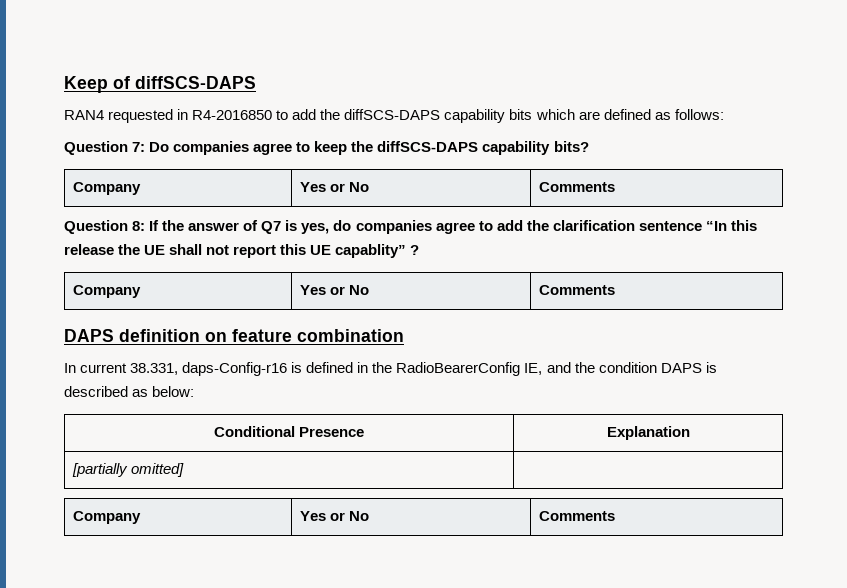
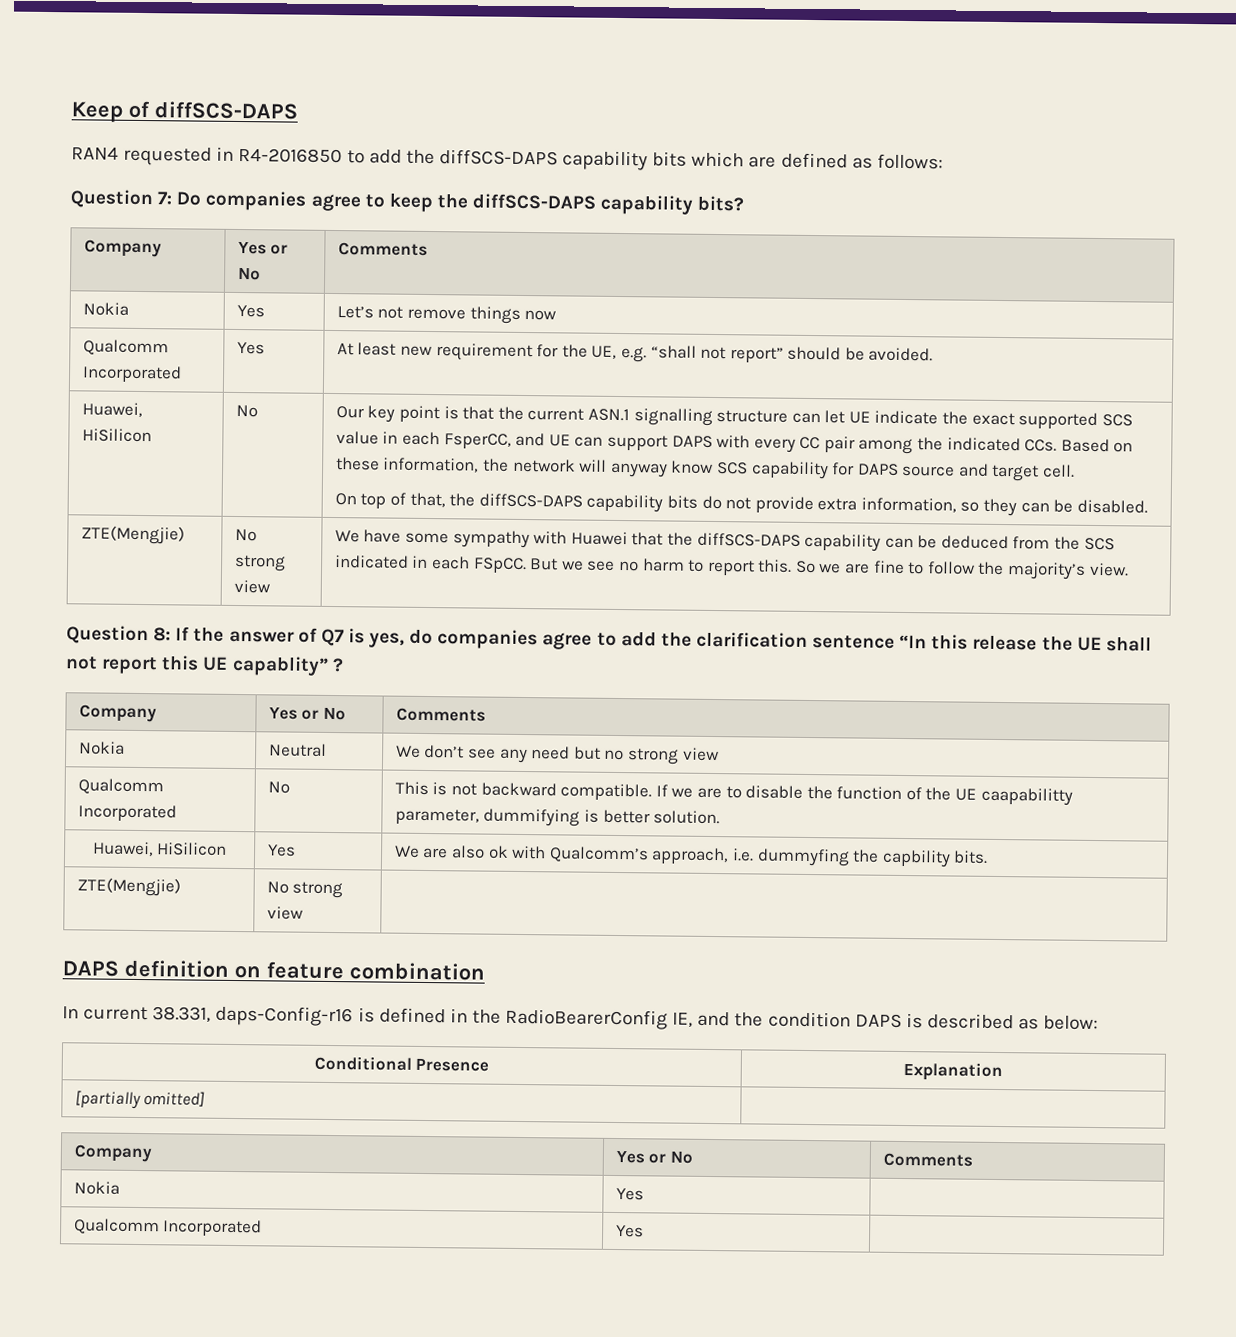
(615, 187) none -> [82,302,129,316] [236,304,265,318] [336,306,557,324] [82,339,169,356] [81,365,182,383] [236,341,265,355] [336,342,934,363] [81,402,143,418] [81,428,152,443] [235,404,258,418] [335,405,1133,430] [335,431,1134,455] [335,457,1076,482] [334,492,1148,517] [80,525,185,545] [234,528,257,542] [234,554,286,572] [233,579,270,594] [334,529,1115,552] [334,555,1129,580] // Nokia | Yes | Let’s not remove things now // Qualcomm Incorporated | Yes | At least new requirement for the UE, e.g. “shall not report” should be avoided. // Huawei, HiSilicon | No | Our key point is that the current ASN.1 signalling structure can let UE indicate the exact supported SCS value in each FsperCC, and UE can support DAPS with every CC pair among the indicated CCs. Based on these information, the network will anyway know SCS capability for DAPS source and target cell. // On top of that, the diffSCS-DAPS capability bits do not provide extra information, so they can be disabled. // ZTE(Mengjie) | No strong view | We have some sympathy with Huawei that the diffSCS-DAPS capability can be deduced from the SCS indicated in each FSpCC. But we see no harm to report this. So we are fine to follow the majority’s view.
(615, 290) none -> [78,741,125,755] [268,743,327,757] [395,744,719,765] [77,778,164,795] [77,804,177,822] [267,781,290,794] [394,781,1073,806] [394,808,721,827] [92,841,228,857] [267,844,296,857] [394,845,989,868] [76,877,181,897] [266,881,344,899] [266,906,303,920] // Nokia | Neutral | We don’t see any need but no strong view // Qualcomm Incorporated | No | This is not backward compatible. If we are to disable the function of the UE caapabilitty parameter, dummifying is better solution. // Huawei, HiSilicon | Yes | We are also ok with Qualcomm’s approach, i.e. dummyfing the capbility bits. // ZTE(Mengjie) | No strong view |
(615, 516) none -> [73,1181,120,1195] [615,1188,644,1201] [73,1218,263,1237] [615,1225,644,1238] // Nokia | Yes | // Qualcomm Incorporated | Yes |

